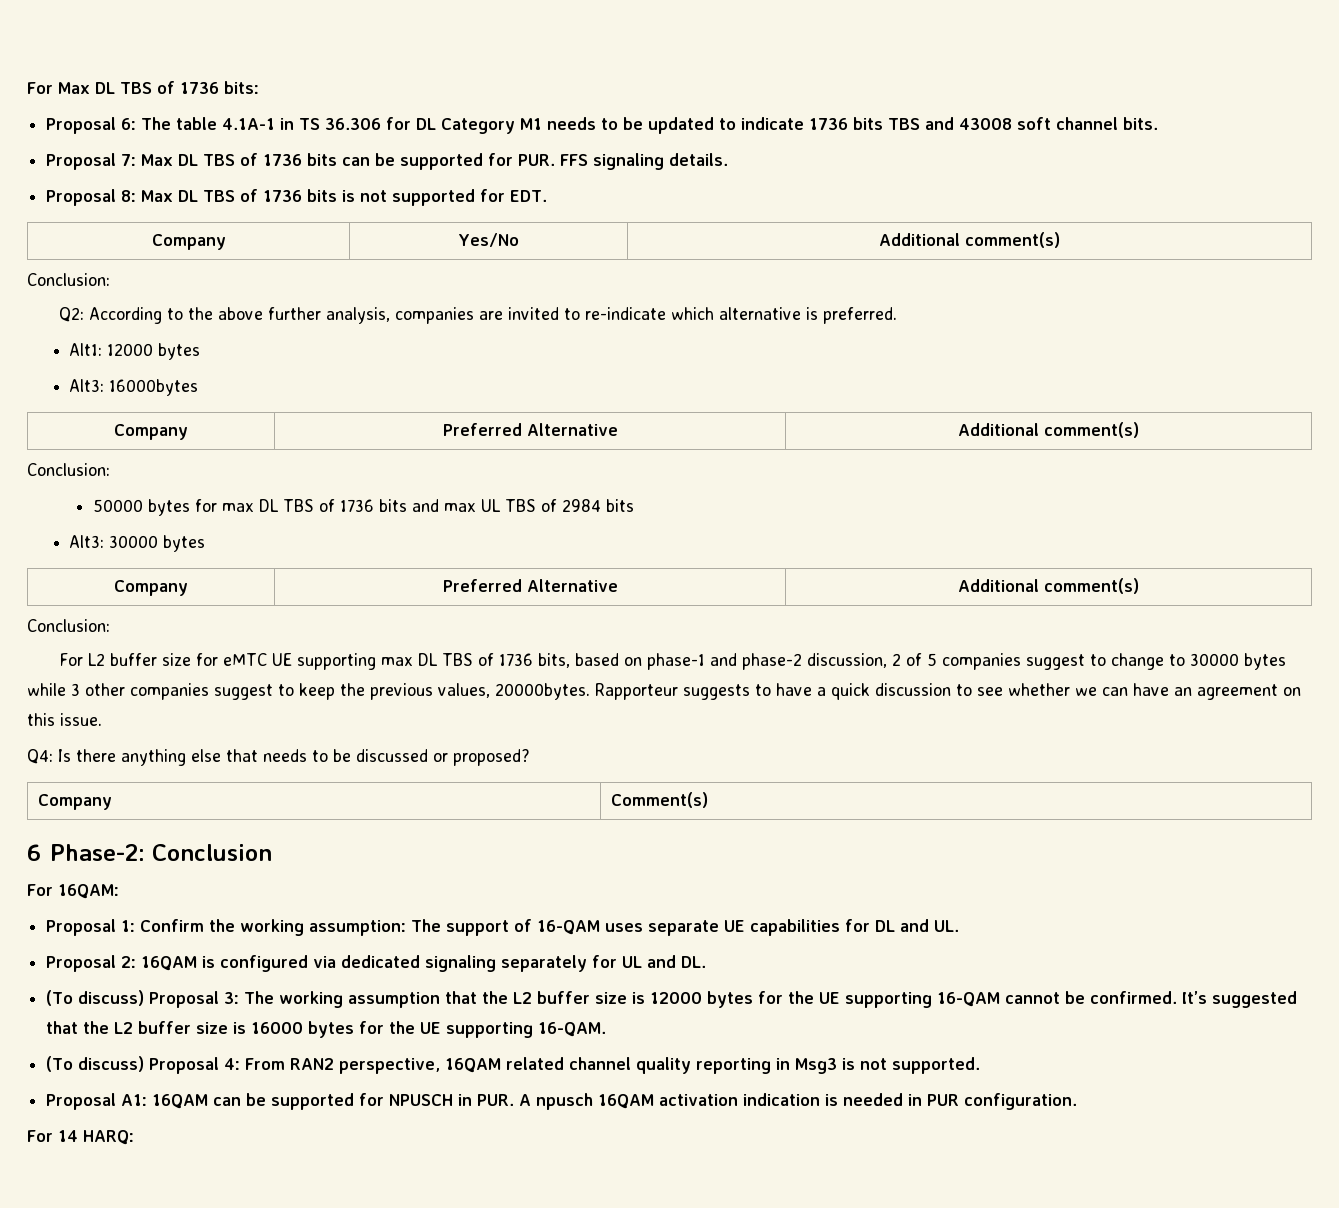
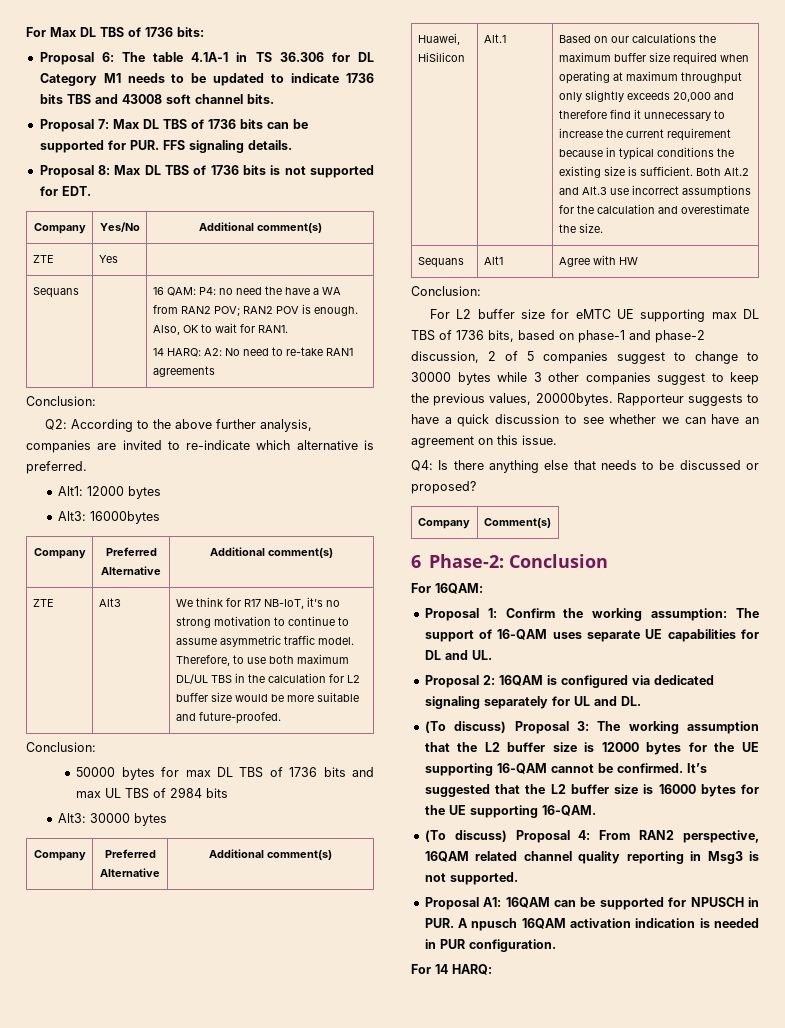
(1060, 240) none -> [32,255,54,263] [98,255,118,263] [32,287,79,298] [152,286,341,296] [152,304,358,316] [152,323,288,335] [152,347,353,357] [152,366,215,377] // ZTE | Yes | // Sequans | | 16 QAM: P4: no need the have a WA from RAN2 POV; RAN2 POV is enough. Also, OK to wait for RAN1. // 14 HARQ: A2: No need to re-take RAN1 agreements
(1139, 430) none -> [32,599,54,607] [98,598,121,607] [175,597,340,609] [175,616,349,628] [175,635,354,647] [175,654,349,666] [175,673,360,684] [175,692,359,702] [175,712,281,724] // ZTE | Alt3 | We think for R17 NB-IoT, it’s no strong motivation to continue to assume asymmetric traffic model. Therefore, to use both maximum DL/UL TBS in the calculation for L2 buffer size would be more suitable and future-proofed.
(1139, 586) none -> [417,33,460,45] [417,52,465,62] [483,34,506,43] [558,33,716,43] [558,52,749,65] [558,71,742,84] [558,90,734,102] [558,109,725,121] [558,128,731,141] [558,147,734,160] [558,166,749,178] [558,185,751,198] [558,204,749,214] [558,223,603,233] [417,257,464,268] [483,256,503,265] [558,255,638,267] // Huawei, HiSilicon | Alt.1 | Based on our calculations the maximum buffer size required when operating at maximum throughput only slightly exceeds 20,000 and therefore find it unnecessary to increase the current requirement because in typical conditions the existing size is sufficient. Both Alt.2 and Alt.3 use incorrect assumptions for the calculation and overestimate the size. // Sequans | Alt1 | Agree with HW

